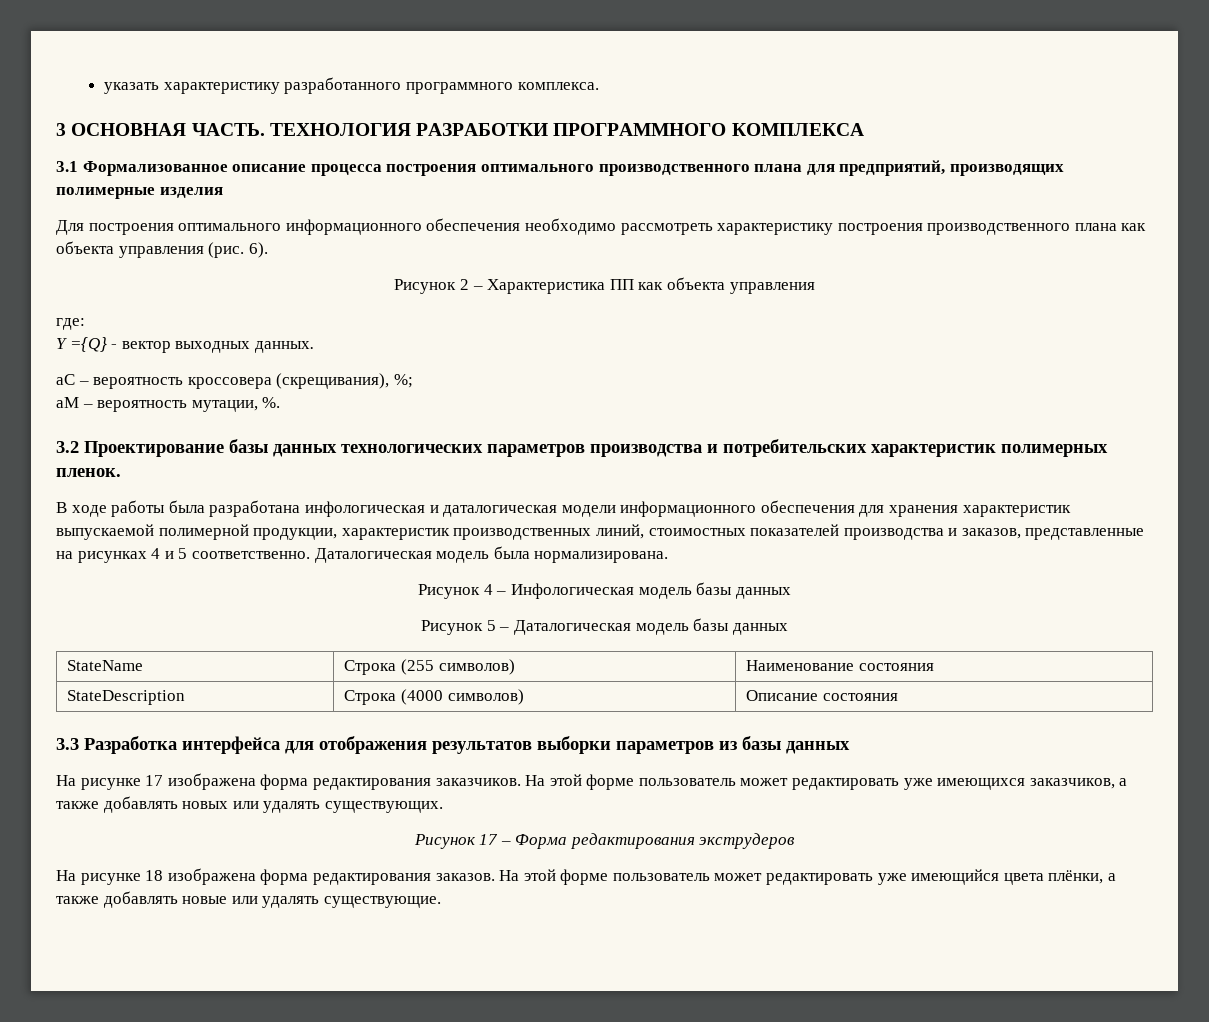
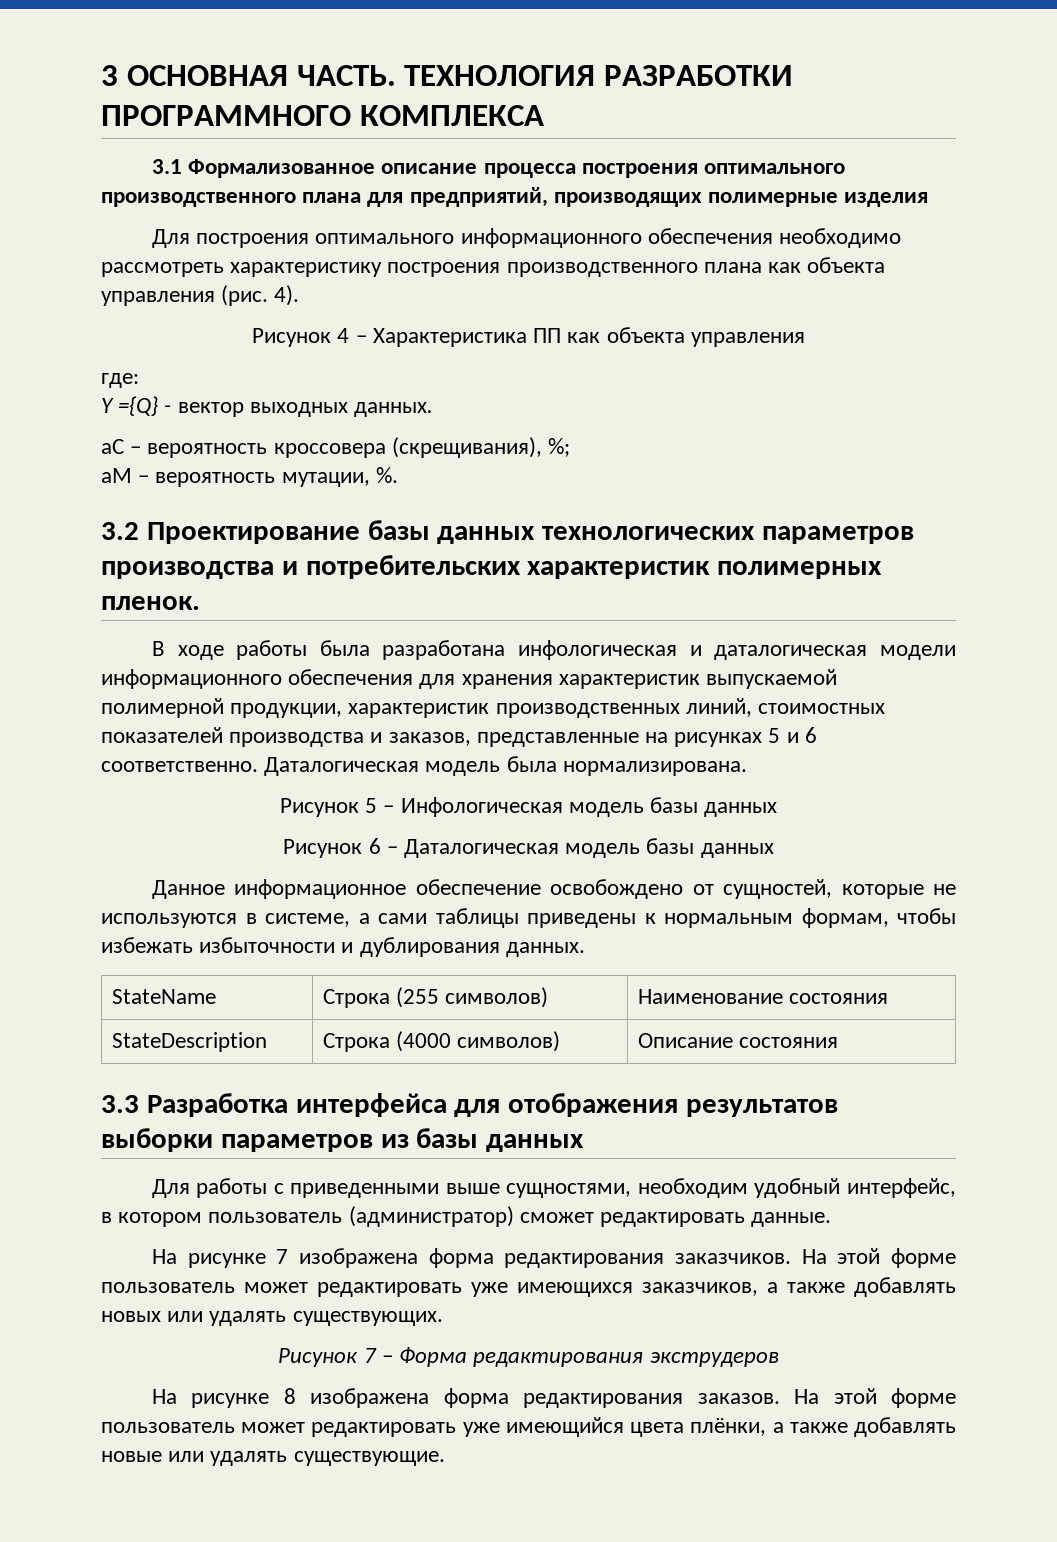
[104,77,599,94] указать характеристику разработанного программного комплекса. // -> (101, 75) none
[248,242,268,258] [394,279,470,294] 6). // Рисунок 2 -> [274,285,300,306] [252,328,350,347] 4). // Рисунок 4
[151,548,188,559] 4 и 5 -> [768,727,817,743] 5 и 6
[483,584,493,595] 4 -> [365,798,378,813] 5
[486,620,496,631] 5 -> [368,838,381,854] 6
(788, 629) none -> [151,879,956,899] [101,908,956,928] [101,937,585,957] // Данное информационное обеспечение освобождено от сущностей, которые не используются в системе, а сами таблицы приведены к нормальным формам, чтобы избежать избыточности и дублирования данных.
[56,775,164,790] // На рисунке 17 -> [151,1178,956,1198] [101,1206,832,1227] [151,1249,289,1268] // Для работы с приведенными выше сущностями, необходим удобный интерфейс, в котором пользователь (администратор) сможет редактировать данные. // На рисунке 7
[479,834,499,845] 17 -> [363,1348,377,1363] 7
[145,870,164,881] 18 -> [283,1388,296,1404] 8

